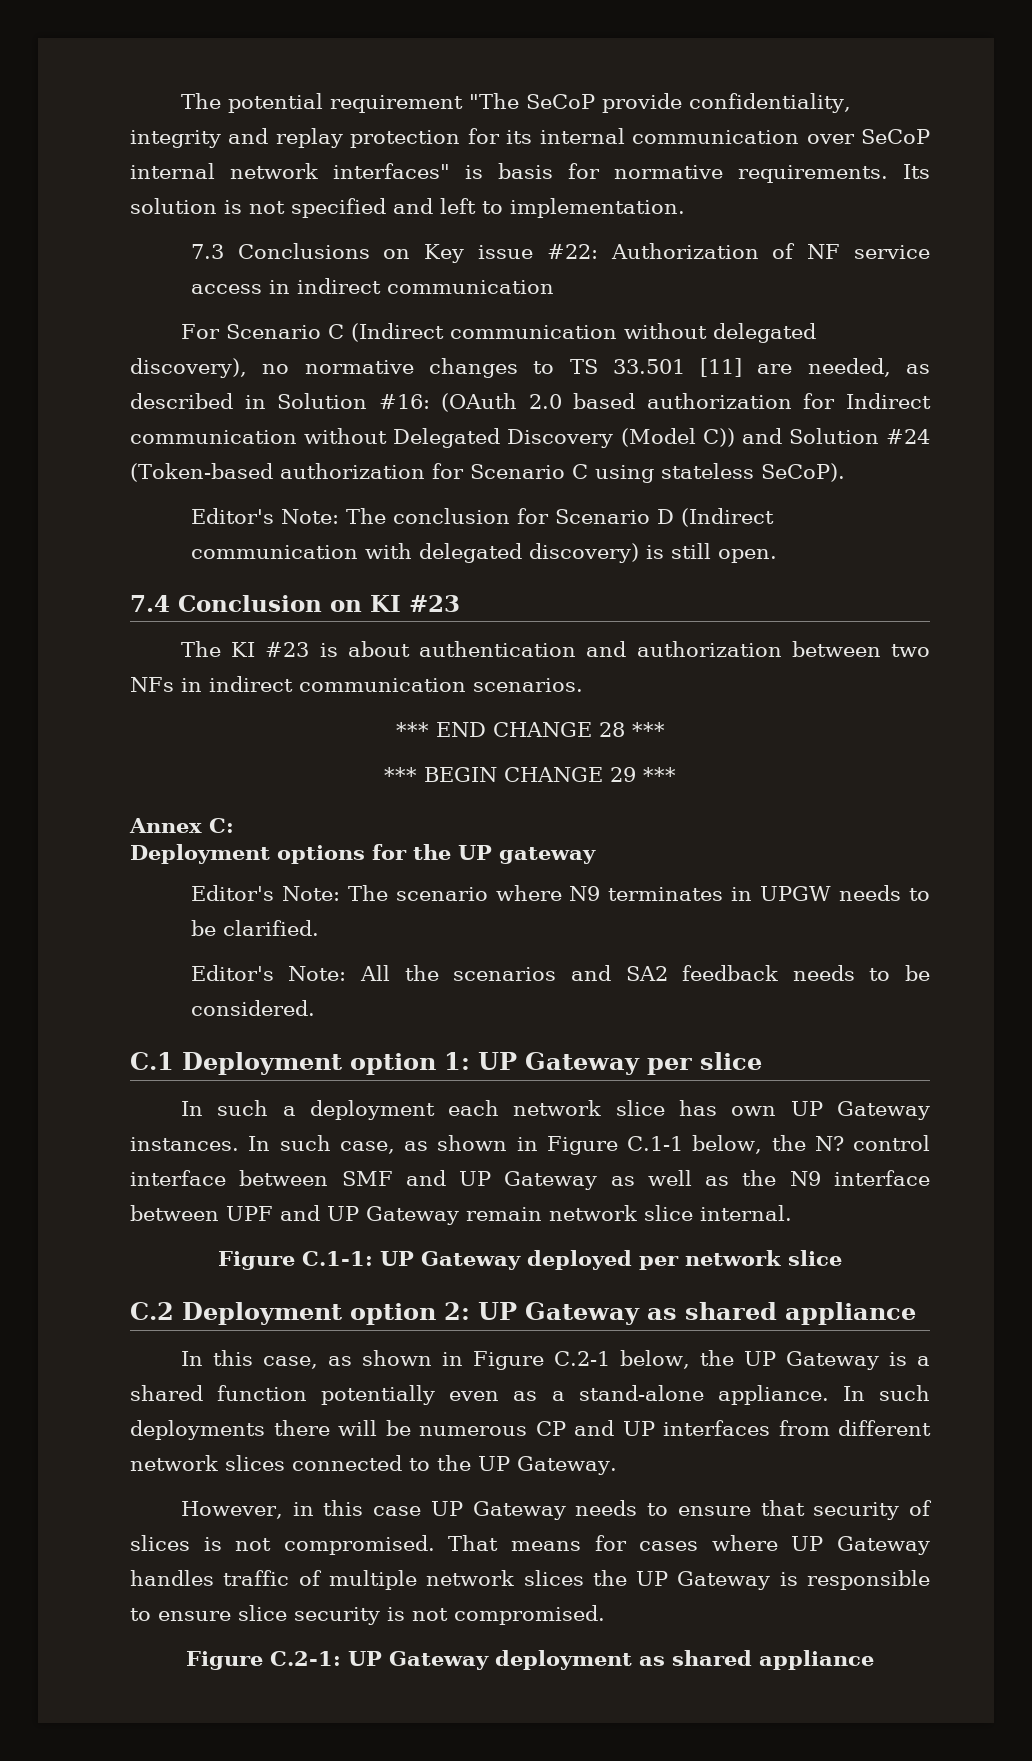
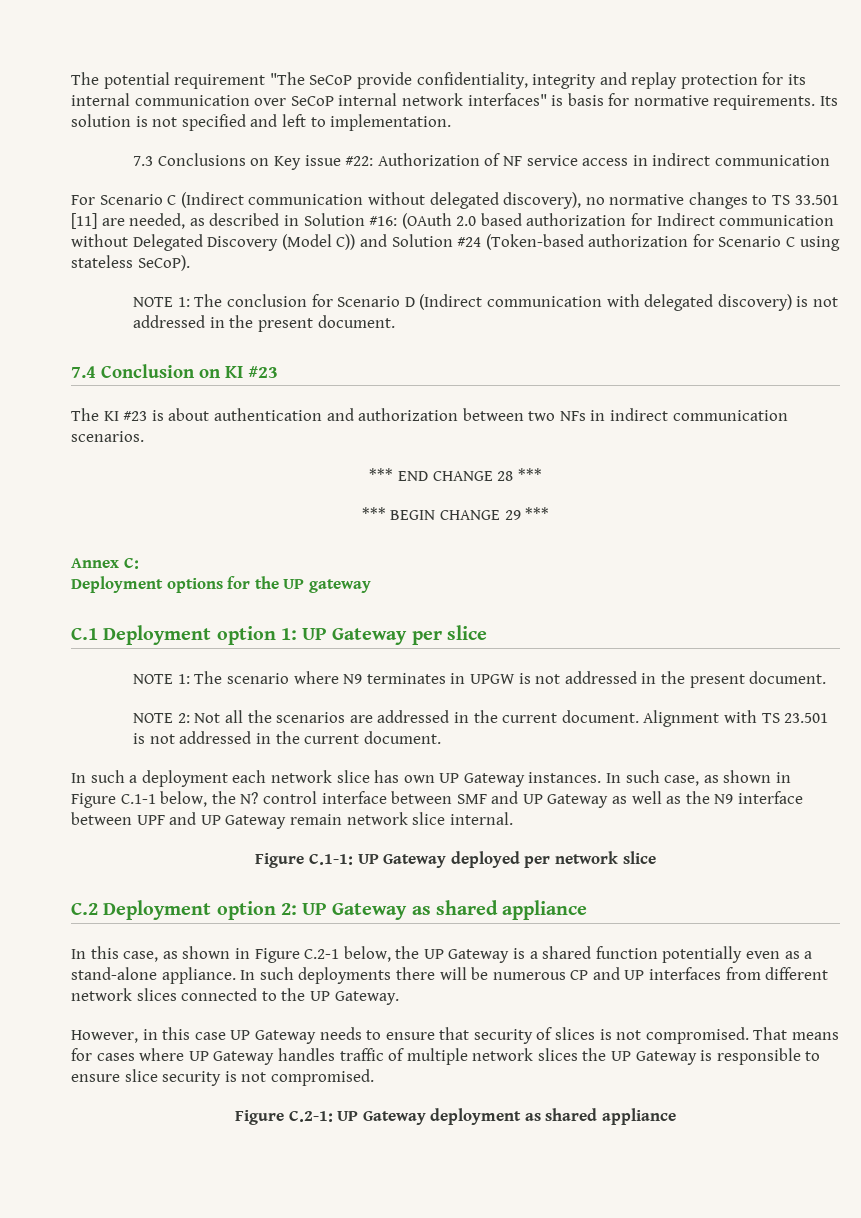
[190,508,339,524] Editor's Note: -> [133,297,190,307] NOTE 1:
[670,543,777,563] still open. -> [812,297,838,307] [133,315,395,332] not addressed in the present document.
[190,885,931,901] [190,920,319,936] [190,965,930,981] [190,1000,315,1016] // Editor's Note: The scenario where N9 terminates in UPGW needs to be clarified. // Editor's Note: All the scenarios and SA2 feedback needs to be considered. -> (371, 586) none
(762, 1061) none -> [133,671,827,688] [133,710,829,727] [133,731,441,744] // NOTE 1: The scenario where N9 terminates in UPGW is not addressed in the present document. // NOTE 2: Not all the scenarios are addressed in the current document. Alignment with TS 23.501 is not addressed in the current document.

